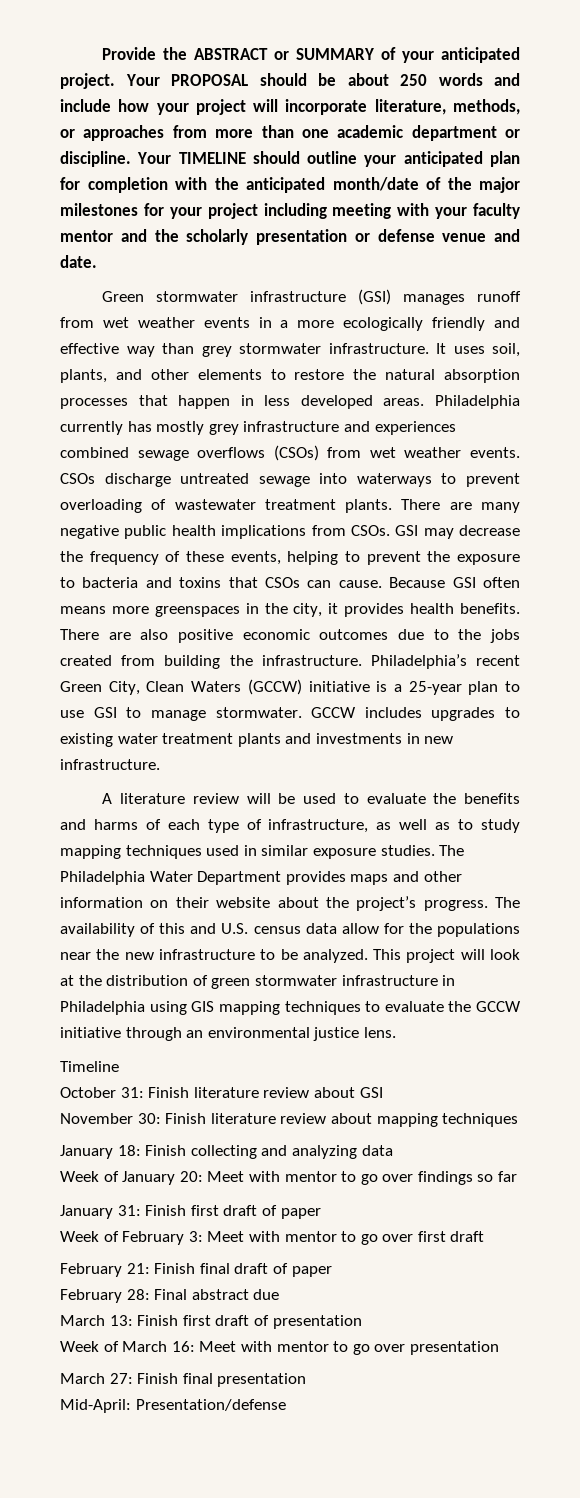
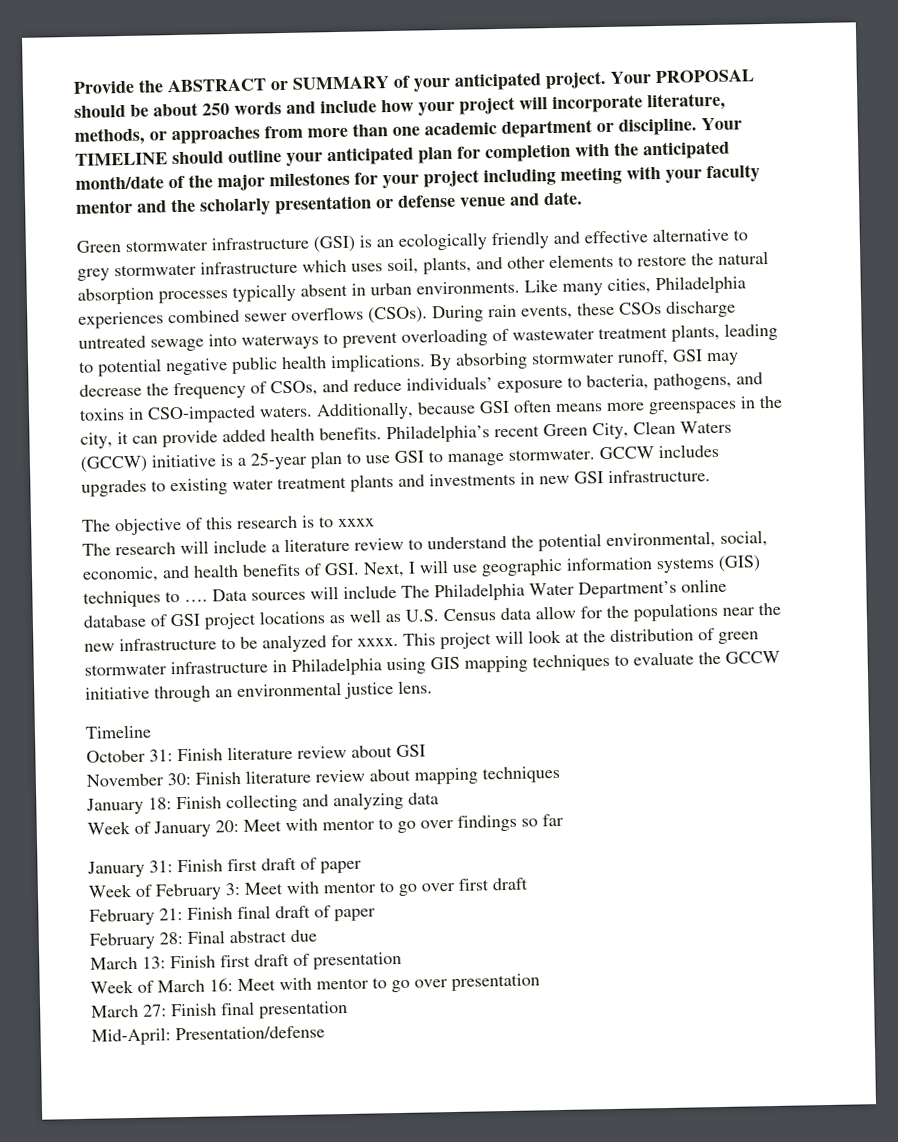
[403,291,521,305] [60,317,520,331] [60,343,446,357] manages runoff from wet weather events in a more ecologically friendly and effective way than grey stormwater infrastructure. It -> [359,227,748,251] [77,259,347,281] is an ecologically friendly and effective alternative to grey stormwater infrastructure which
[138,395,520,409] [60,421,456,435] [60,445,520,461] that happen in less developed areas. Philadelphia currently has mostly grey infrastructure and experiences combined sewage overflows (CSOs) from wet weather events. -> [232,275,746,302] [78,302,615,329] typically absent in urban environments. Like many cities, Philadelphia experiences combined sewer overflows (CSOs). During rain events, these
[345,499,520,513] [60,525,390,539] plants. There are many negative public health implications from CSOs. -> [671,322,778,342] [79,349,669,377] plants, leading to potential negative public health implications. By absorbing stormwater runoff,
[186,551,520,565] [60,577,446,588] these events, helping to prevent the exposure to bacteria and toxins that CSOs can cause. Because -> [270,372,763,397] [79,401,476,424] CSOs, and reduce individuals’ exposure to bacteria, pathogens, and toxins in CSO-impacted waters. Additionally, because
[344,603,521,617] [60,629,520,643] [60,655,362,669] provides health benefits. There are also positive economic outcomes due to the jobs created from building the infrastructure. -> [132,427,382,448] can provide added health benefits.
(454, 740) none -> [574,471,604,484] GSI
[102,793,520,804] [60,819,521,833] [60,845,465,859] [60,871,462,885] [60,896,520,911] [60,923,301,937] A literature review will be used to evaluate the benefits and harms of each type of infrastructure, as well as to study mapping techniques used in similar exposure studies. The Philadelphia Water Department provides maps and other information on their website about the project’s progress. The availability of this and U.S. census -> [81,515,375,536] [82,530,768,556] [82,555,761,583] [83,578,727,608] [83,608,496,630] The objective of this research is to xxxx // The research will include a literature review to understand the potential environmental, social, economic, and health benefits of GSI. Next, I will use geographic information systems (GIS) techniques to …. Data sources will include The Philadelphia Water Department’s online database of GSI project locations as well as U.S. Census
[302,949,368,963] analyzed. -> [262,634,399,653] analyzed for xxxx.

